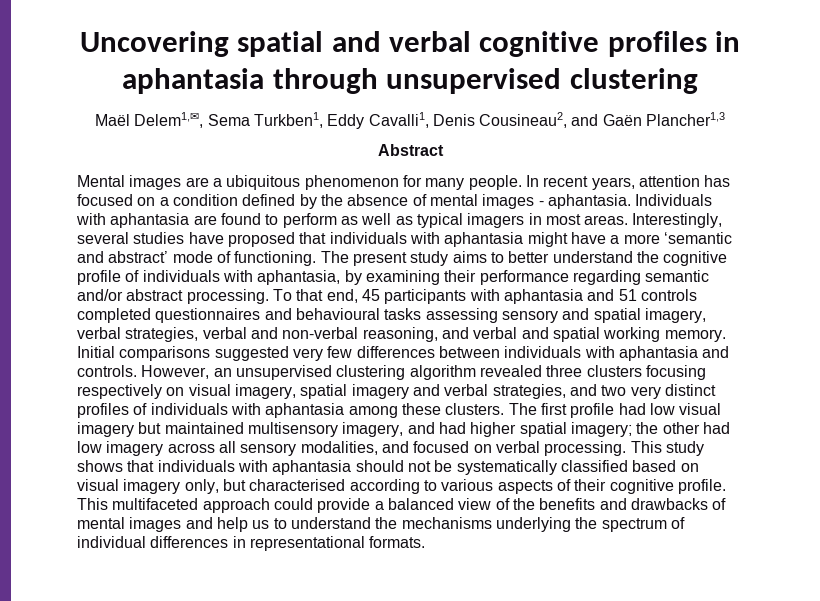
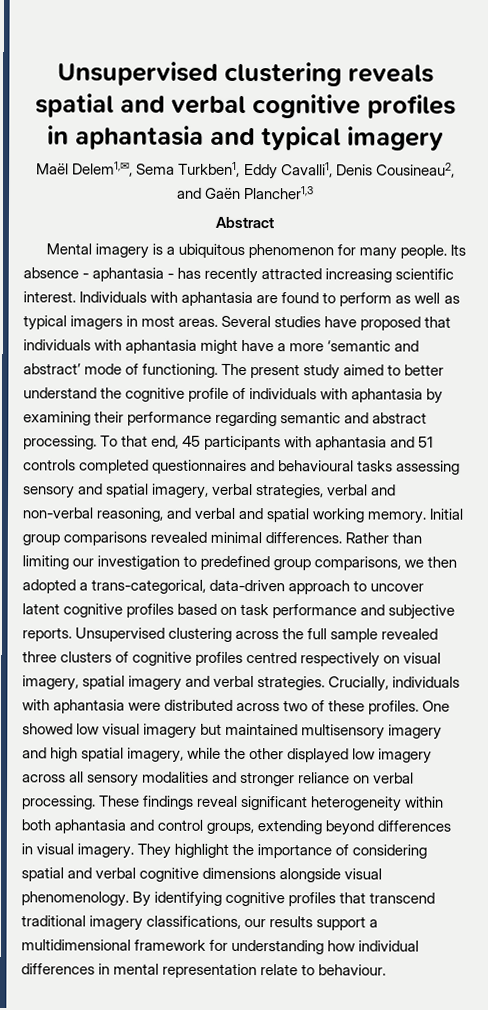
[79,31,229,57] Uncovering -> [57,61,434,87] Unsupervised clustering reveals
[272,68,698,94] through unsupervised clustering -> [210,126,444,151] and typical imagery
[129,175,209,190] images are -> [94,243,163,259] imagery is
[525,175,731,190] [77,194,631,209] In recent years, attention has focused on a condition defined by the absence of mental images - aphantasia. -> [449,244,466,256] [23,267,455,284] [23,291,76,303] Its absence - aphantasia - has recently attracted increasing scientific interest.
[632,213,723,228] [77,232,129,244] Interestingly, several -> [221,315,272,328] Several
[452,251,487,263] aims -> [343,364,385,376] aimed
[257,270,341,285] aphantasia, -> [351,388,424,403] aphantasia
[77,289,123,301] and/or -> [344,412,370,424] and
[119,346,730,361] [77,365,706,380] comparisons suggested very few differences between individuals with aphantasia and controls. However, an unsupervised clustering algorithm revealed three clusters focusing -> [22,531,423,546] [22,555,458,571] [22,579,425,595] [22,603,456,620] [22,627,439,643] [22,651,298,666] group comparisons revealed minimal differences. Rather than limiting our investigation to predefined group comparisons, we then adopted a trans-categorical, data-driven approach to uncover latent cognitive profiles based on task performance and subjective reports. Unsupervised clustering across the full sample revealed three clusters of cognitive profiles centred
[492,384,716,399] [77,403,646,418] strategies, and two very distinct profiles of individuals with aphantasia among these clusters. The first profile had -> [257,676,461,692] [22,699,451,715] [22,723,73,735] strategies. Crucially, individuals with aphantasia were distributed across two of these profiles. One showed
[342,422,632,437] imagery, and had higher spatial imagery; -> [388,724,443,740] [22,747,222,763] imagery and high spatial imagery, while
[702,422,730,434] had -> [287,748,350,764] displayed
[300,441,704,456] [77,460,699,475] [77,479,726,494] [77,498,727,513] [77,517,685,532] [77,536,426,551] modalities, and focused on verbal processing. This study shows that individuals with aphantasia should not be systematically classified based on visual imagery only, but characterised according to various aspects of their cognitive profile. This multifaceted approach could provide a balanced view of the benefits and drawbacks of mental images and help us to understand the mechanisms underlying the spectrum of individual differences in representational formats. -> [142,771,415,787] [21,795,445,812] [21,819,452,836] [21,843,428,859] [21,867,383,883] [21,891,436,907] [21,915,379,931] [21,939,420,955] [21,963,387,979] modalities and stronger reliance on verbal processing. These findings reveal significant heterogeneity within both aphantasia and control groups, extending beyond differences in visual imagery. They highlight the importance of considering spatial and verbal cognitive dimensions alongside visual phenomenology. By identifying cognitive profiles that transcend traditional imagery classifications, our results support a multidimensional framework for understanding how individual differences in mental representation relate to behaviour.

